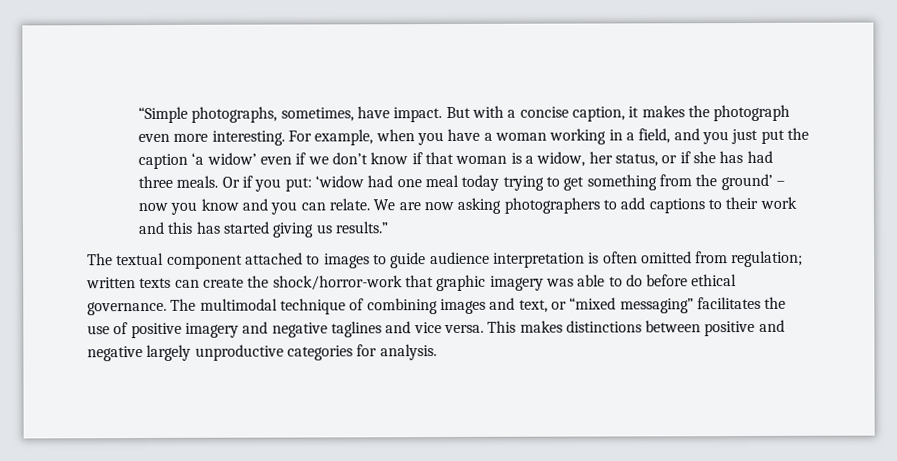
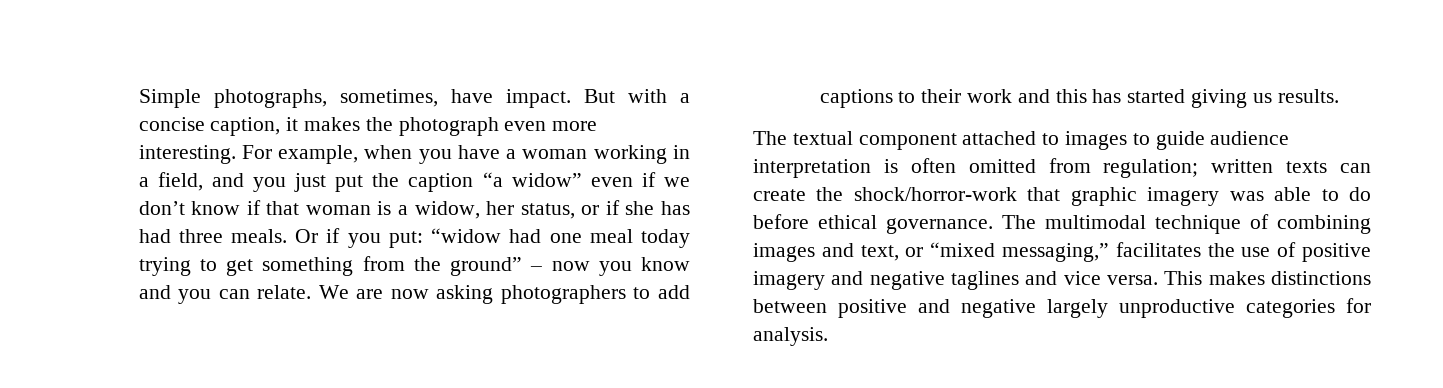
[138,106,189,124] “Simple -> [138,89,201,108] Simple
[191,152,257,165] ‘a widow’ -> [482,172,582,187] “a widow”
[315,175,365,188] ‘widow -> [431,228,502,243] “widow
[720,173,773,191] ground’ -> [450,257,523,276] ground”
[335,221,390,234] results.” -> [1277,89,1339,103] results.
[619,298,694,314] messaging” -> [1002,243,1109,262] messaging,”

